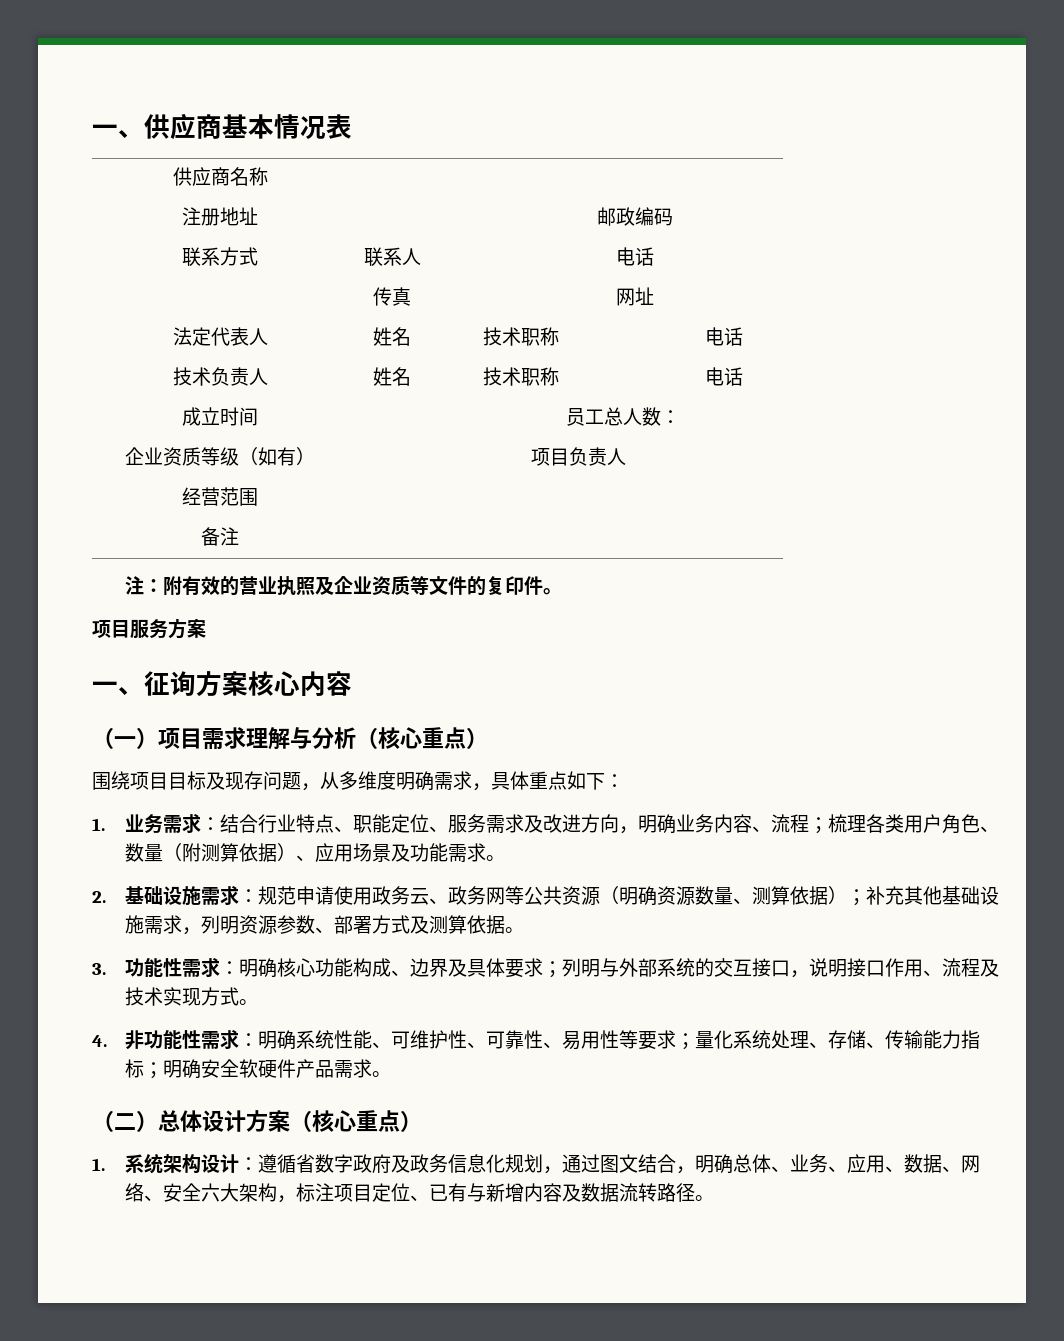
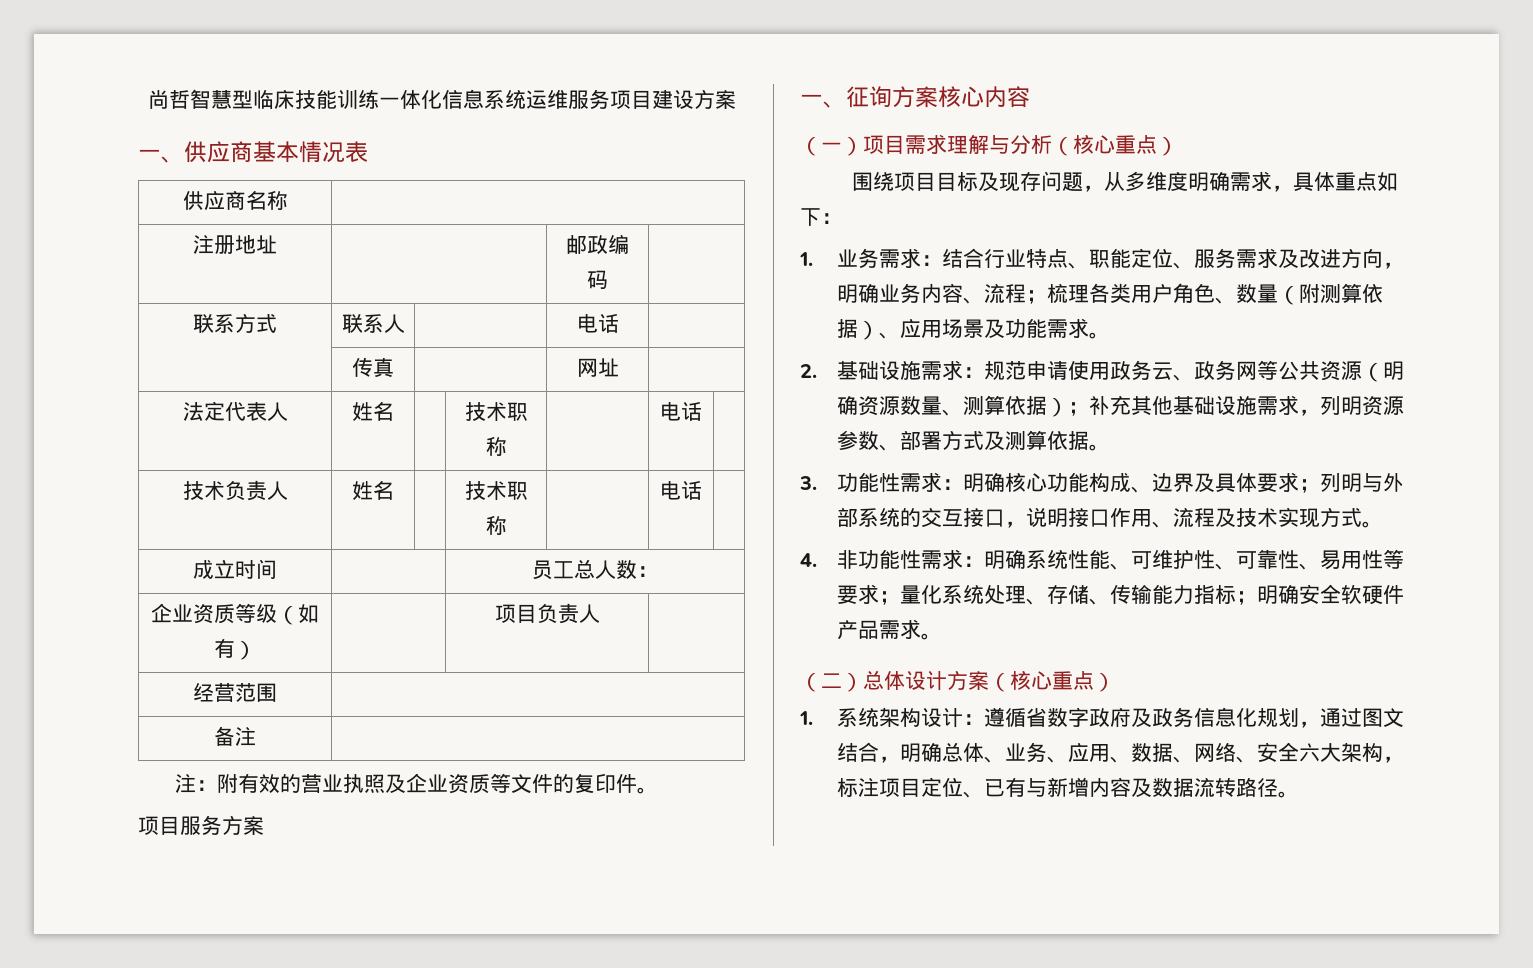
(92, 130) none -> [147,89,736,109] 尚哲智慧型临床技能训练一体化信息系统运维服务项目建设方案 //

